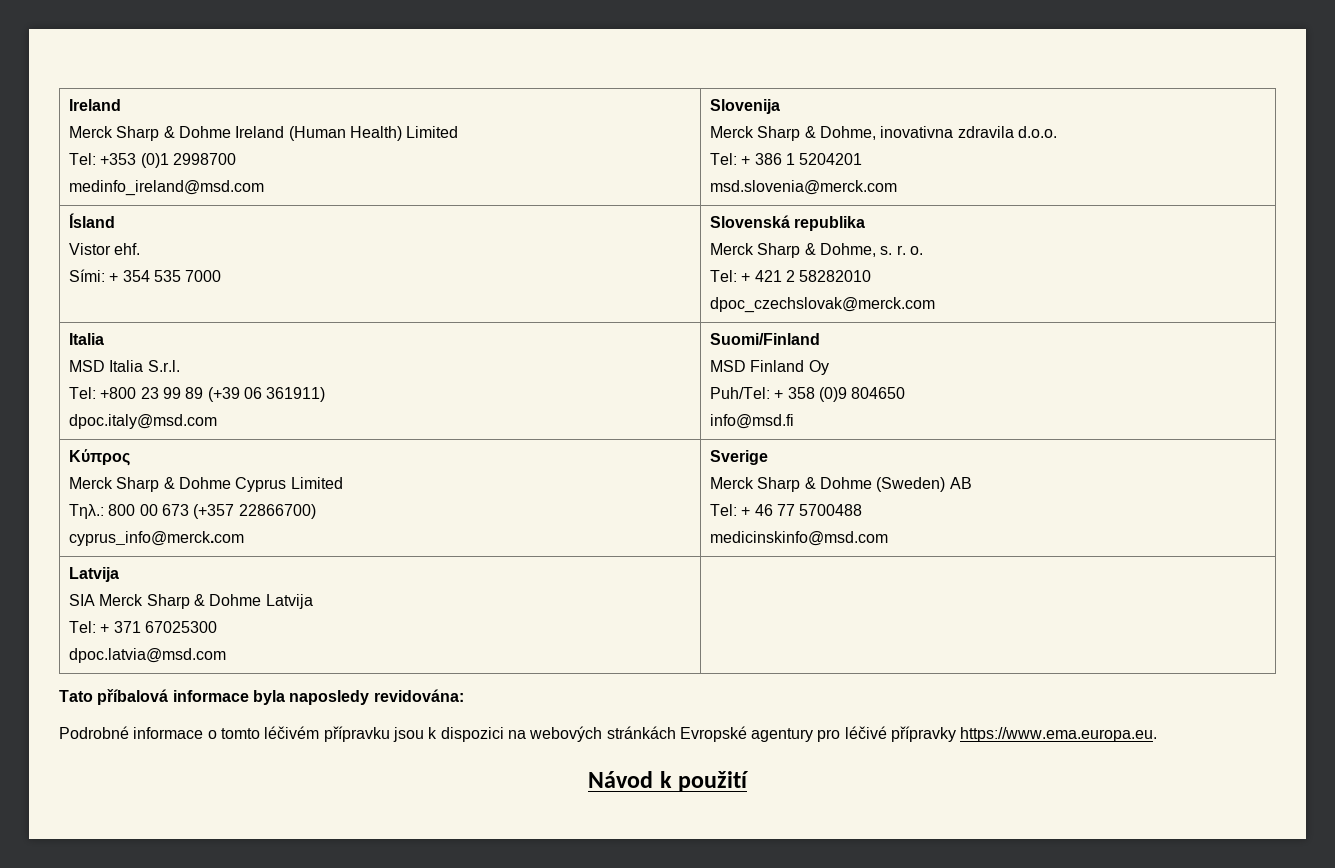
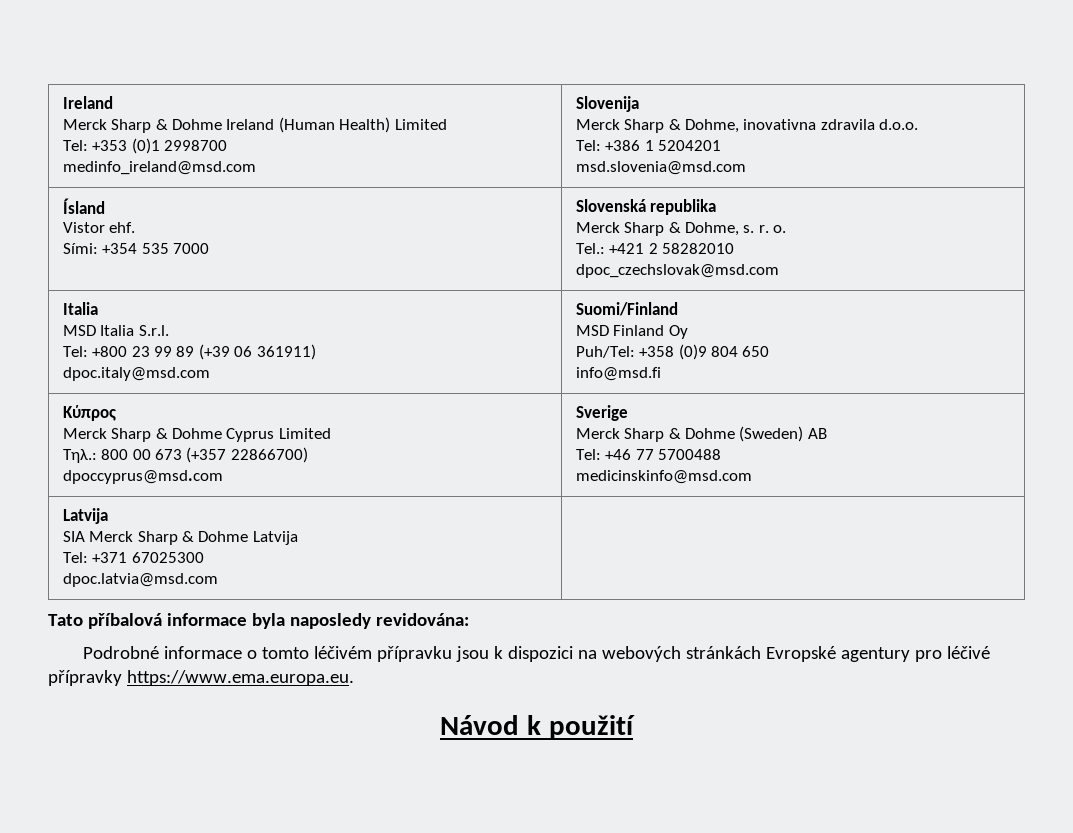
[741,153,782,165] + 386 -> [605,140,641,151] +386
[710,180,898,195] msd.slovenia@merck.com -> [575,161,746,175] msd.slovenia@msd.com
[109,270,150,282] + 354 -> [102,243,138,254] +354
[710,270,782,282] Tel: + 421 -> [575,243,645,254] Tel.: +421
[710,297,936,313] dpoc_czechslovak@merck.com -> [575,264,779,278] dpoc_czechslovak@msd.com
[774,387,906,402] + 358 (0)9 804650 -> [639,344,770,360] +358 (0)9 804 650
[69,531,245,546] cyprus_info@merck.com -> [62,470,223,484] dpoccyprus@msd.com
[741,504,773,516] + 46 -> [605,449,632,460] +46
[100,621,141,633] + 371 -> [92,552,128,563] +371

